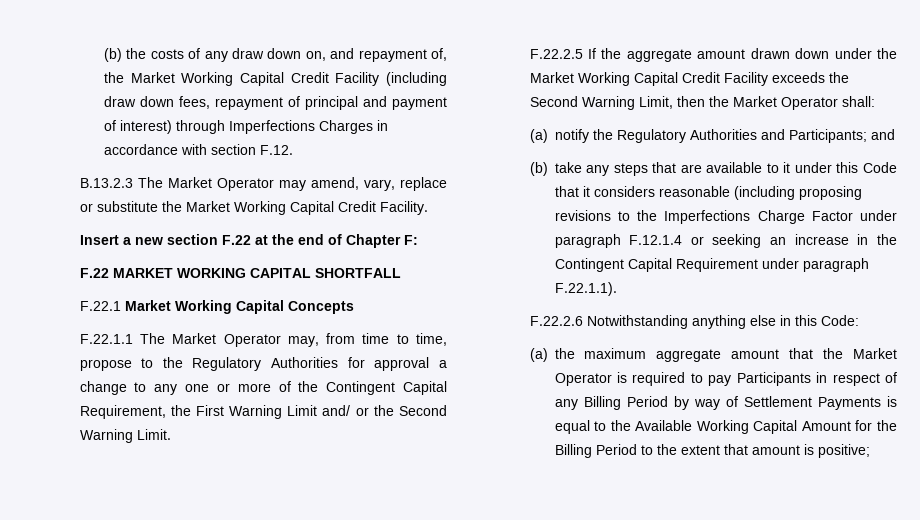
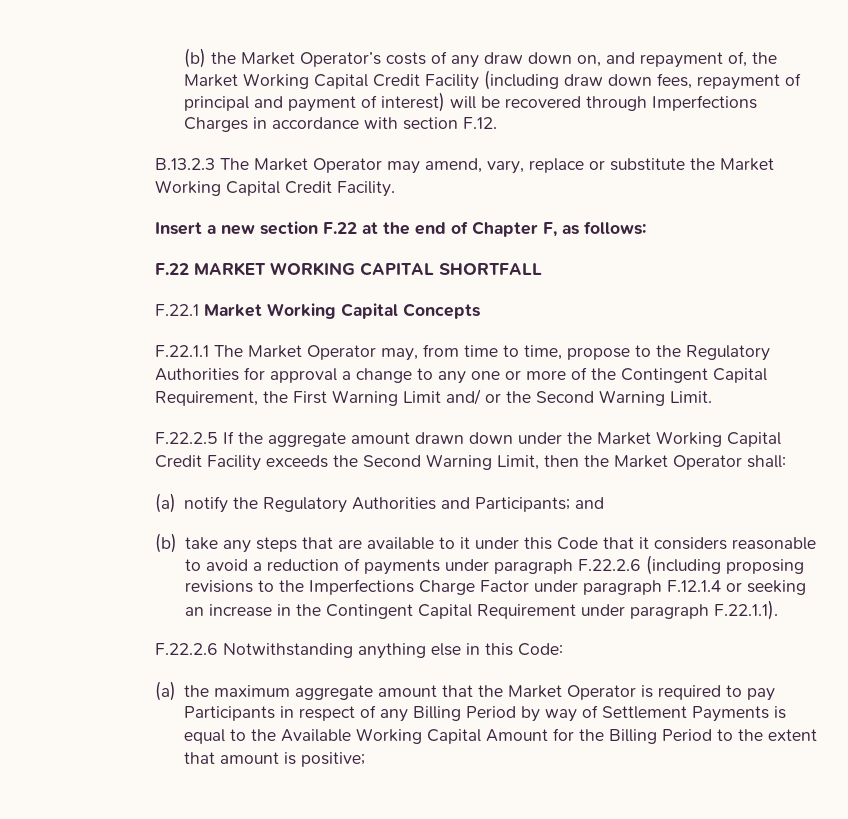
(147, 53) none -> [241,52,382,67] Market Operator’s
(172, 127) none -> [450,96,582,109] will be recovered
[403,235,418,245] F: -> [542,221,646,237] F, as follows:
(730, 191) none -> [185,558,642,575] to avoid a reduction of payments under paragraph F.22.2.6

